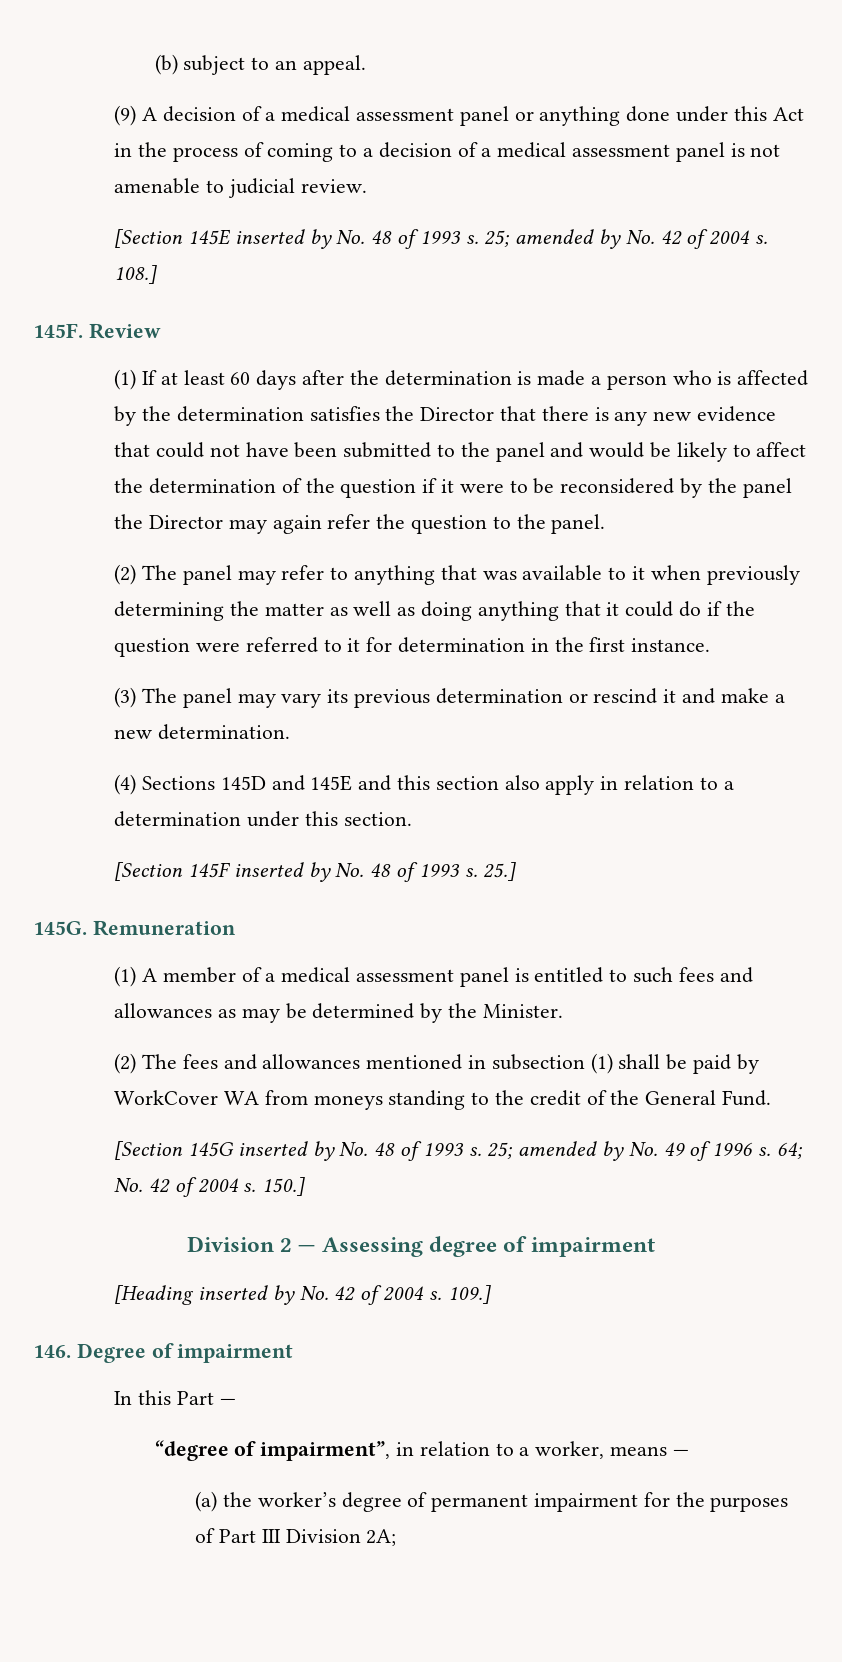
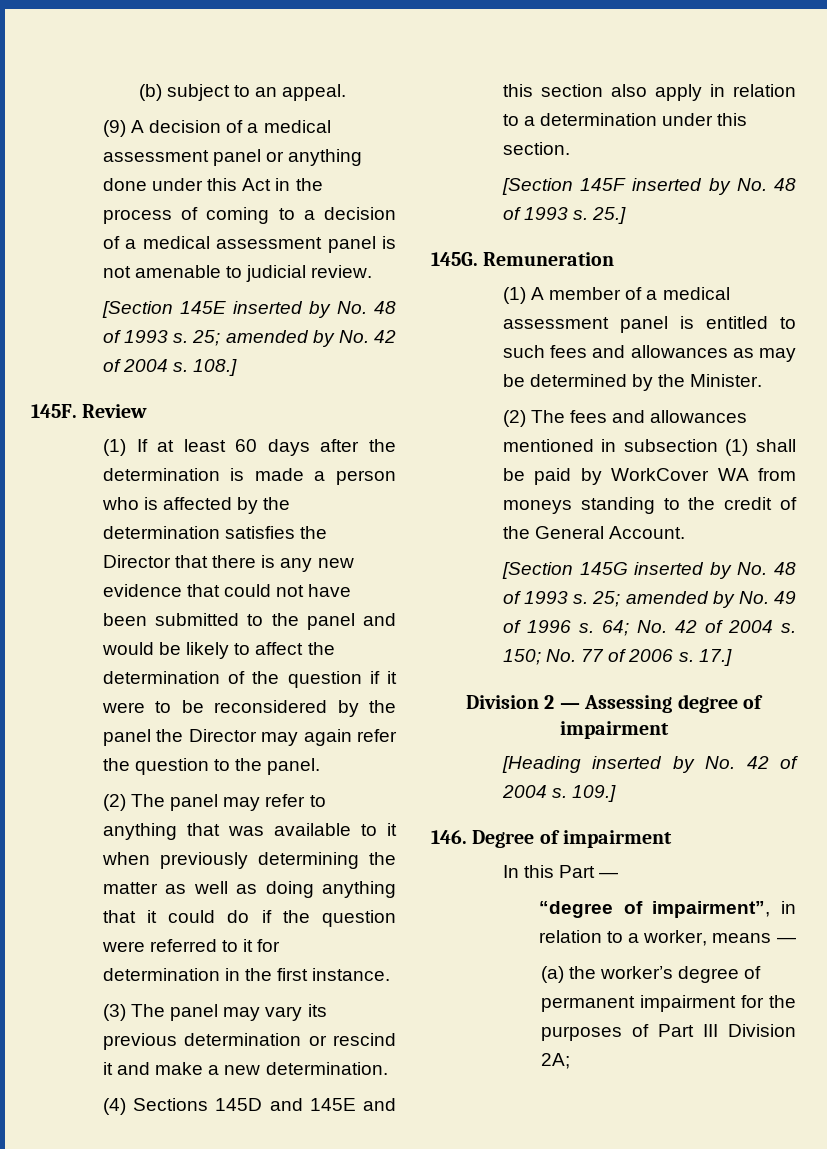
[721,1090,771,1106] Fund. -> [609,526,686,539] Account.
[262,1177,306,1196] 150.] -> [502,649,732,666] 150; No. 77 of 2006 s. 17.]

